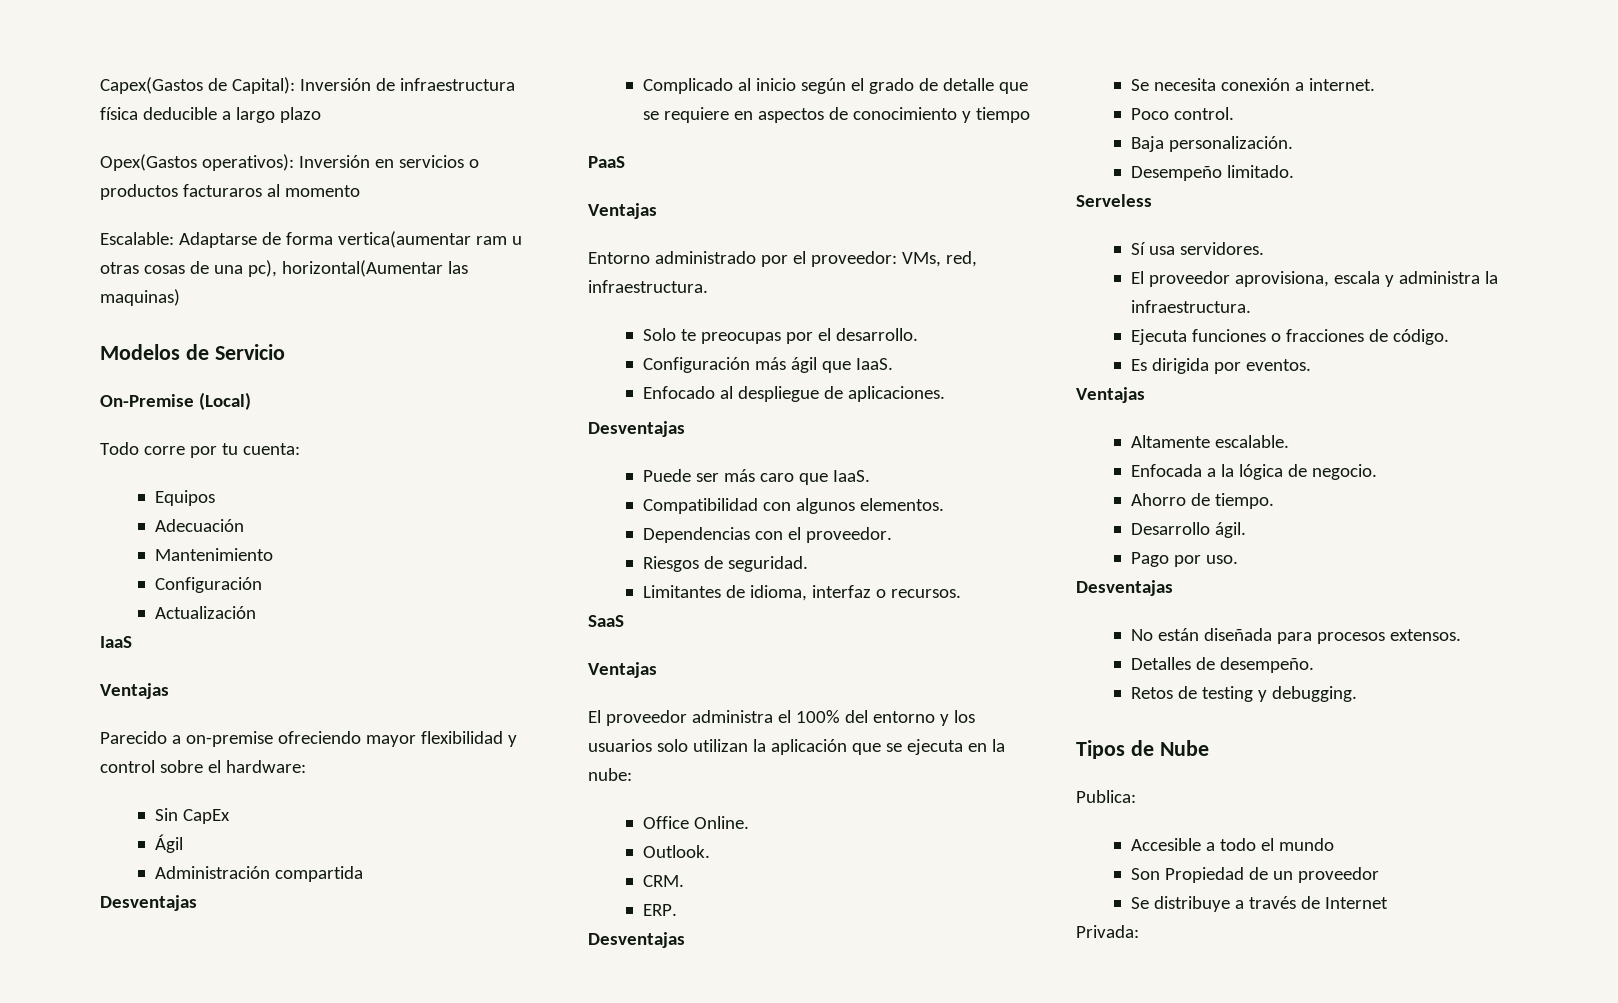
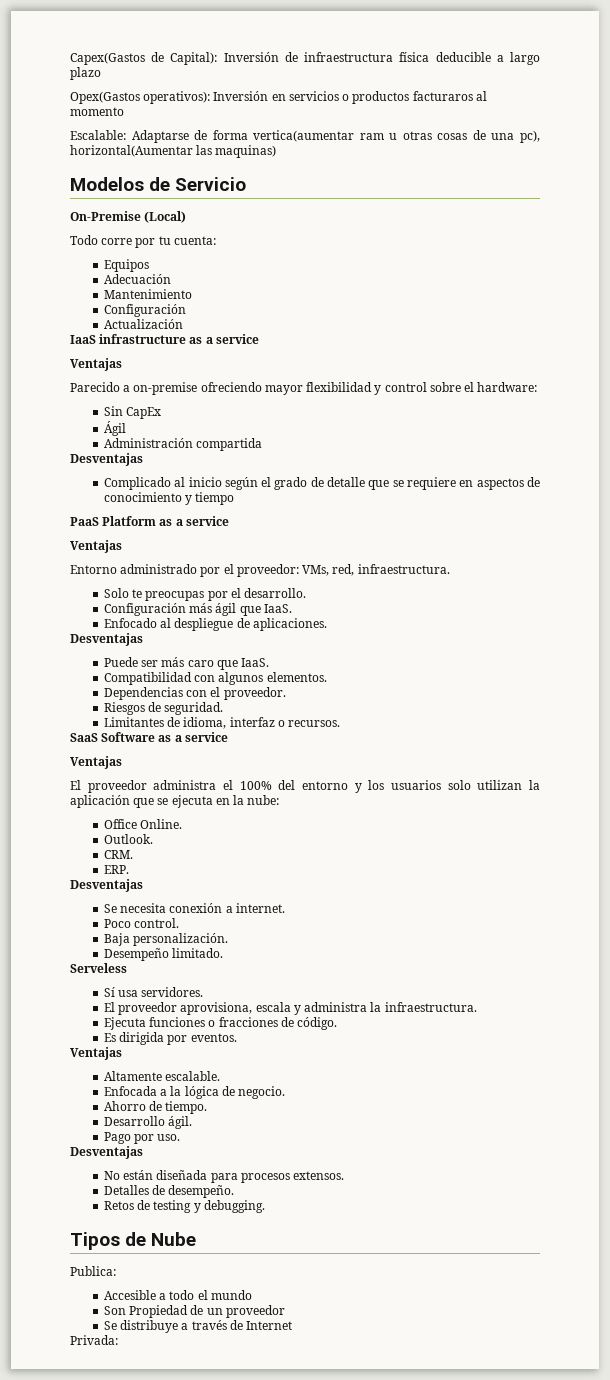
(132, 642) none -> [99,334,259,344] infrastructure as a service
(625, 162) none -> [102,516,229,526] Platform as a service
(624, 621) none -> [101,732,228,742] Software as a service

